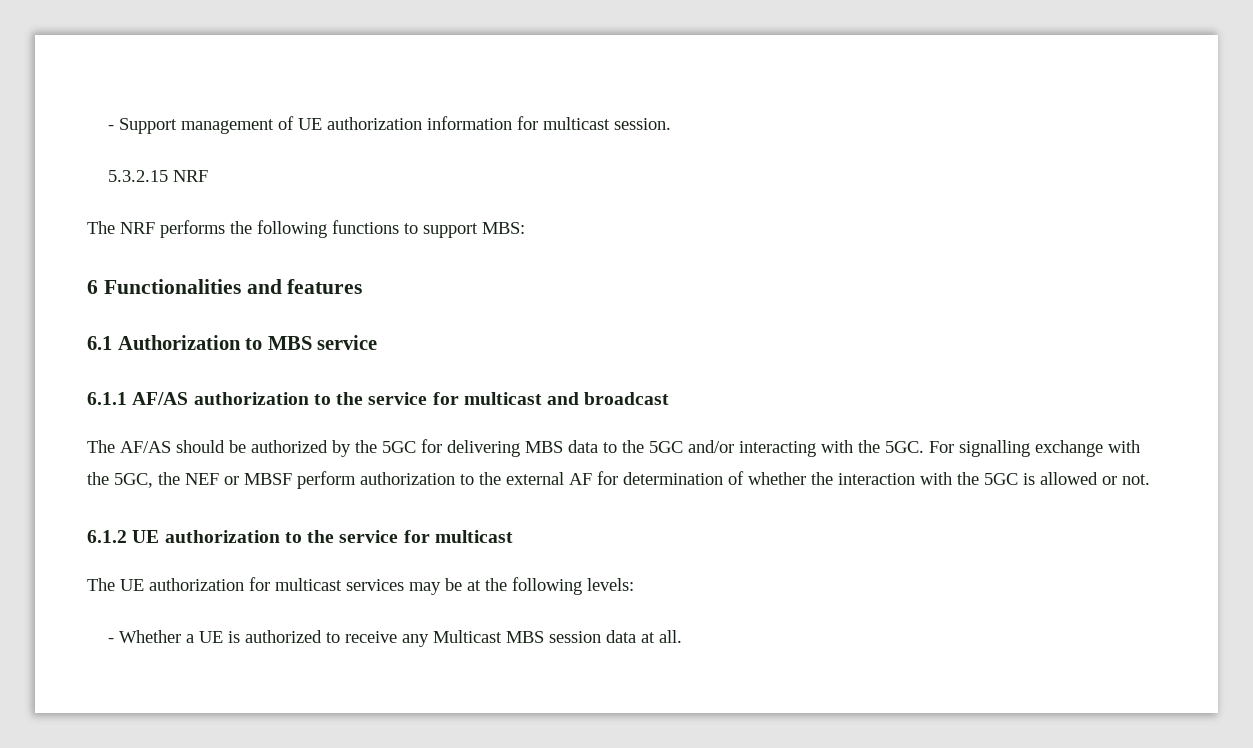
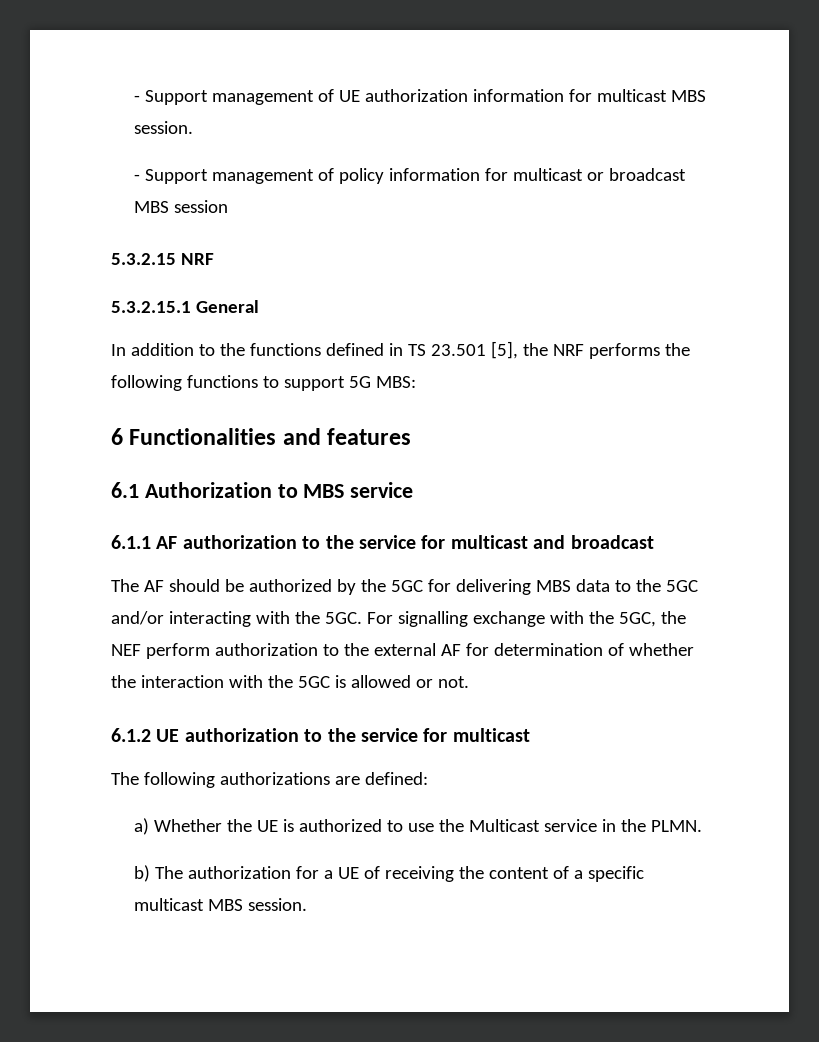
(610, 123) none -> [671,90,707,102] MBS
[107,170,208,182] [87,221,115,234] 5.3.2.15 NRF // The -> [134,168,687,184] [134,200,229,213] [111,253,214,265] [111,300,259,313] [111,341,548,359] - Support management of policy information for multicast or broadcast MBS session // 5.3.2.15 NRF // 5.3.2.15.1 General // In addition to the functions defined in TS 23.501 [5], the
(478, 230) none -> [348,376,371,388] 5G
[132,392,189,405] AF/AS -> [156,536,178,549] AF
[120,441,171,453] AF/AS -> [143,580,164,592] AF
[224,473,292,485] or MBSF -> (141, 650) none
[120,577,634,595] [107,630,682,647] UE authorization for multicast services may be at the following levels: // - Whether a UE is authorized to receive any Multicast MBS session data at all. -> [143,772,428,788] [134,818,703,835] [134,865,645,882] [134,898,308,911] following authorizations are defined: // a) Whether the UE is authorized to use the Multicast service in the PLMN. // b) The authorization for a UE of receiving the content of a specific multicast MBS session.

